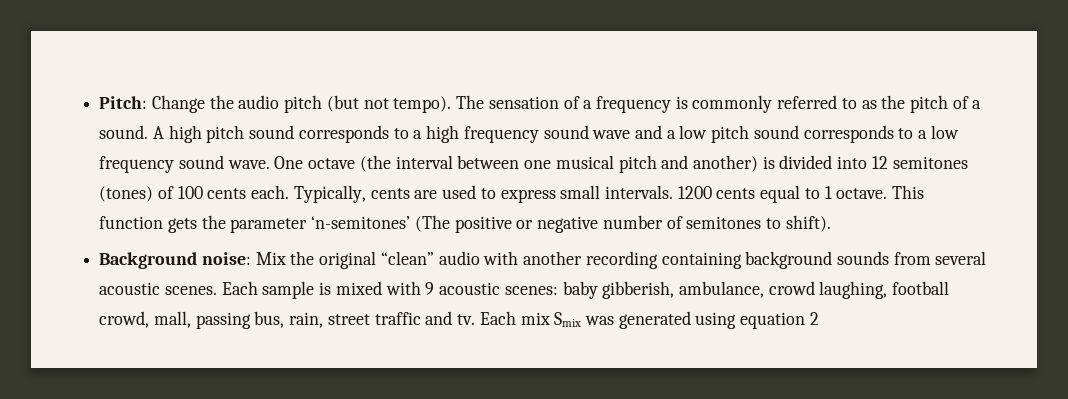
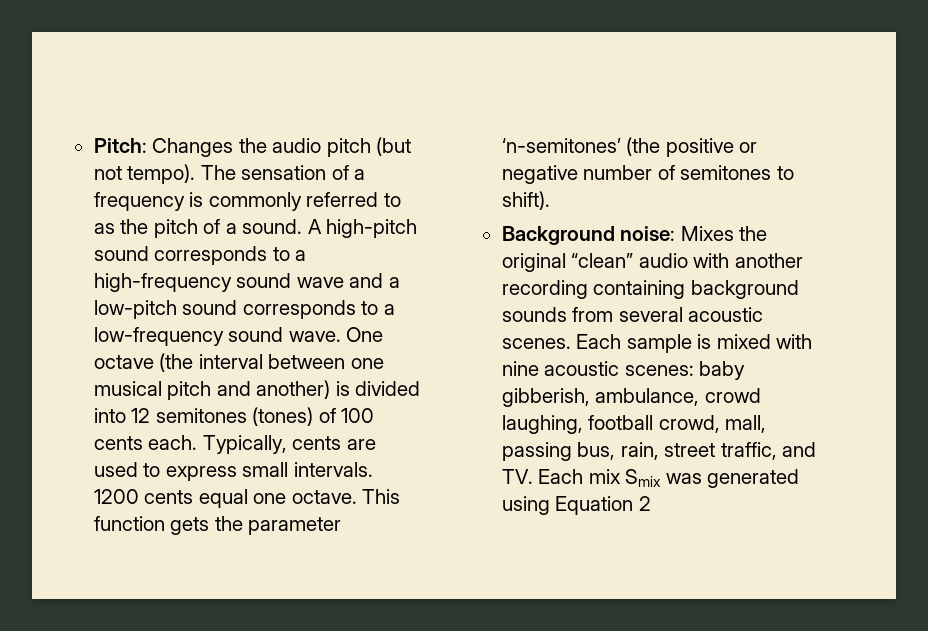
[151,95,205,113] Change -> [152,138,234,157] Changes
[168,125,539,143] high pitch sound corresponds to a high frequency -> [326,219,418,238] [93,246,307,265] [93,273,232,292] high-pitch sound corresponds to a high-frequency
[679,125,959,143] [99,156,175,173] low pitch sound corresponds to a low frequency -> [93,300,395,319] [93,327,224,346] low-pitch sound corresponds to a low-frequency
[804,186,832,199] to 1 -> [253,493,287,504] one
[414,215,450,232] (The -> [626,137,661,156] (the
[255,252,286,265] Mix -> [680,226,734,241] Mixes
[425,282,435,295] 9 -> [501,361,539,376] nine
[374,311,476,325] traffic and tv. -> [720,442,817,460] [501,469,533,484] traffic, and TV.
[740,312,806,329] equation -> [555,496,634,515] Equation

